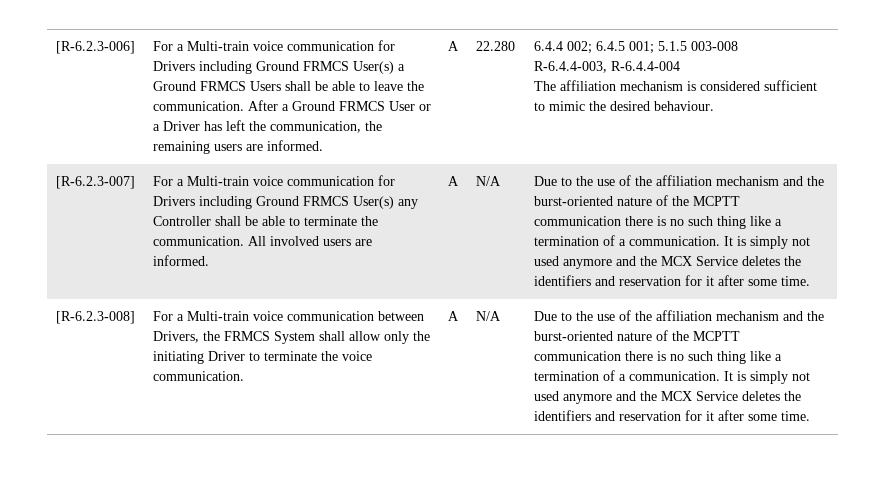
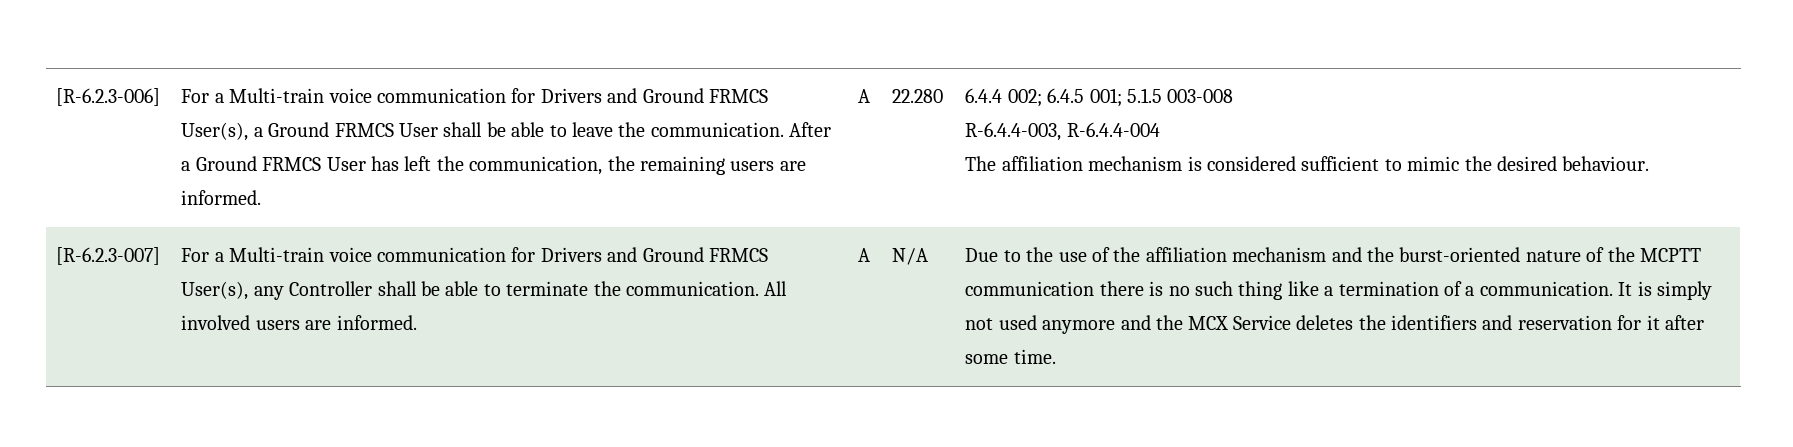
[198,61,405,74] [152,81,281,91] including Ground FRMCS User(s) a Ground FRMCS Users -> [607,88,769,103] [181,122,439,141] and Ground FRMCS User(s), a Ground FRMCS User
[418,104,431,111] [152,121,200,131] or a Driver -> (366, 164) none
[198,196,394,209] including Ground FRMCS User(s) -> [607,247,769,262] [181,281,249,300] and Ground FRMCS User(s),
[55,311,135,324] [152,311,424,321] [152,331,430,344] [152,351,372,364] [152,371,244,381] [447,311,459,321] [475,311,501,321] [533,310,824,321] [533,330,740,341] [533,351,782,364] [533,370,810,384] [533,391,801,404] [533,410,810,421] // [R-6.2.3-008] | For a Multi-train voice communication between Drivers, the FRMCS System shall allow only the initiating Driver to terminate the voice communication. | A | N/A | Due to the use of the affiliation mechanism and the burst-oriented nature of the MCPTT communication there is no such thing like a termination of a communication. It is simply not used anymore and the MCX Service deletes the identifiers and reservation for it after some time. -> (1056, 356) none

